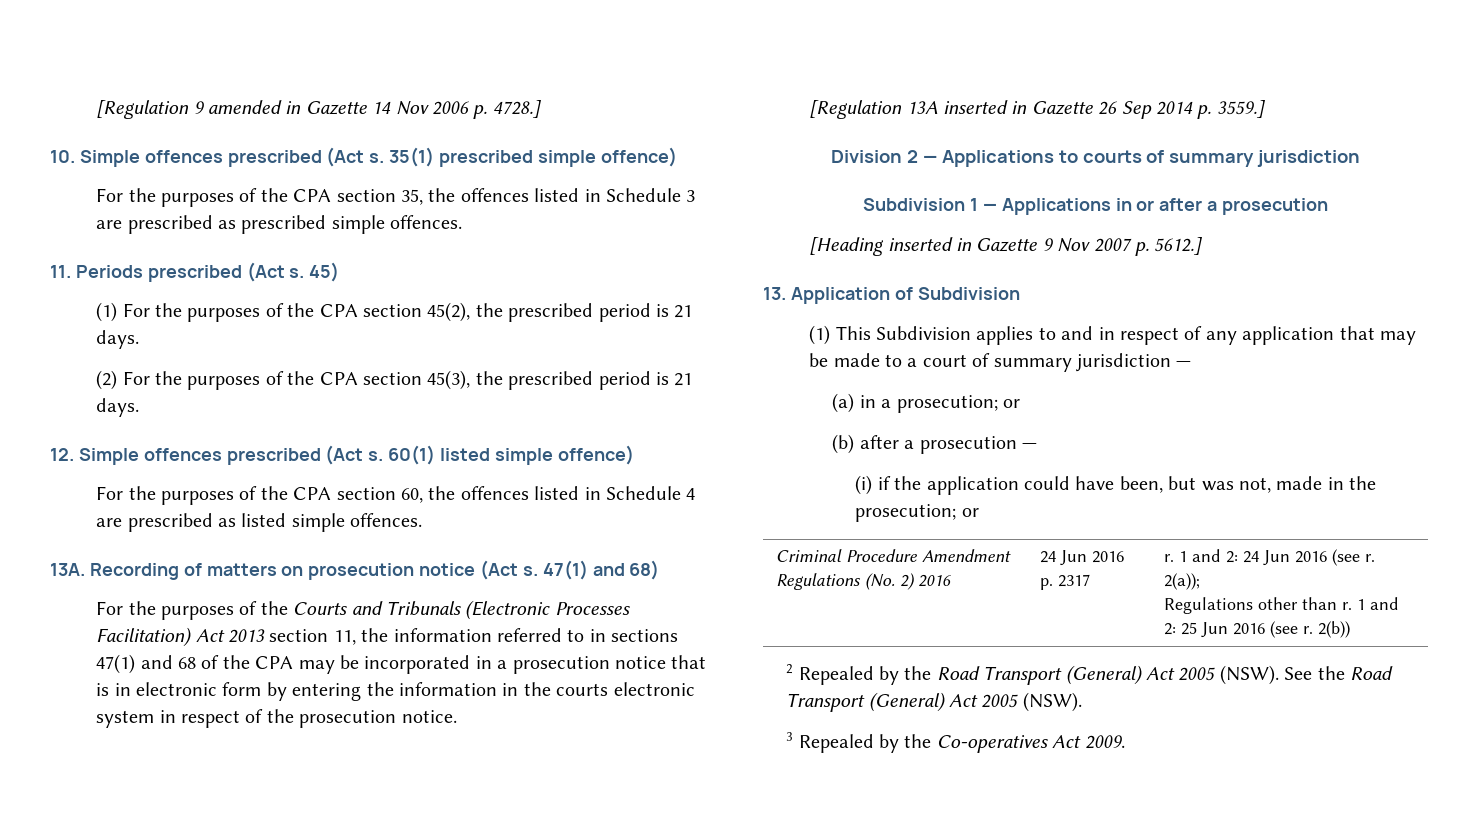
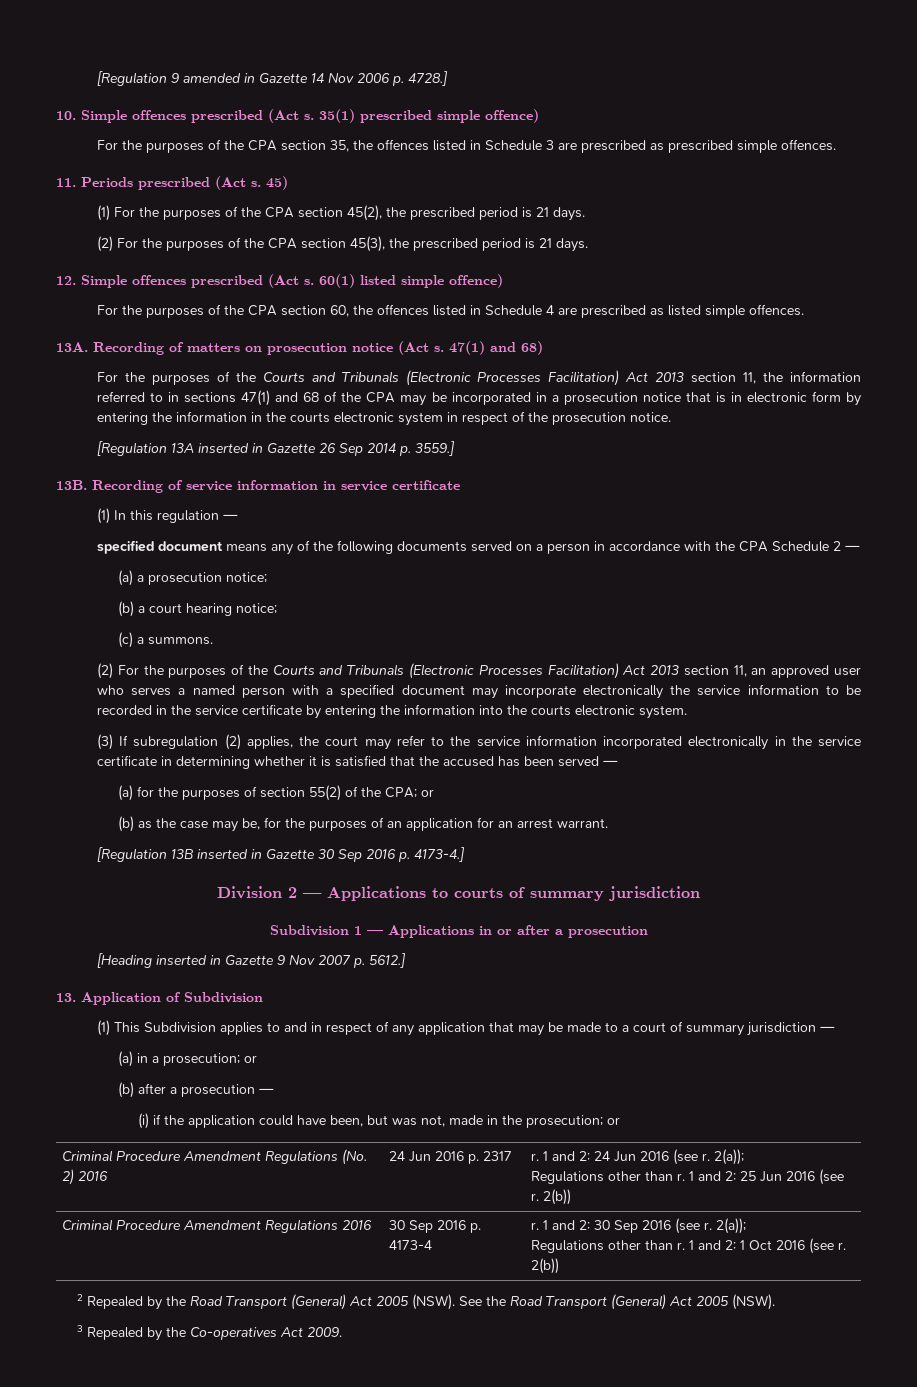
(1265, 109) none -> [56,480,460,493] [97,508,239,524] [97,540,861,555] [117,570,267,586] [117,601,277,617] [117,632,213,648] [97,663,861,679] [97,684,862,699] [97,704,688,719] [97,734,861,750] [97,755,619,769] [117,785,434,801] [117,816,608,832] [97,847,466,862] // 13B. Recording of service information in service certificate // (1) In this regulation — // specified document means any of the following documents served on a person in accordance with the CPA Schedule 2 — // (a) a prosecution notice; // (b) a court hearing notice; // (c) a summons. // (2) For the purposes of the Courts and Tribunals (Electronic Processes Facilitation) Act 2013 section 11, an approved user who serves a named person with a specified document may incorporate electronically the service information to be recorded in the service certificate by entering the information into the courts electronic system. // (3) If subregulation (2) applies, the court may refer to the service information incorporated electronically in the service certificate in determining whether it is satisfied that the accused has been served — // (a) for the purposes of section 55(2) of the CPA; or // (b) as the case may be, for the purposes of an application for an arrest warrant. // [Regulation 13B inserted in Gazette 30 Sep 2016 p. 4173-4.]
(1350, 629) none -> [62,1219,373,1233] [389,1220,482,1233] [389,1240,433,1250] [531,1218,747,1234] [531,1238,847,1254] [531,1258,560,1274] // Criminal Procedure Amendment Regulations 2016 | 30 Sep 2016 p. 4173-4 | r. 1 and 2: 30 Sep 2016 (see r. 2(a)); // Regulations other than r. 1 and 2: 1 Oct 2016 (see r. 2(b))

